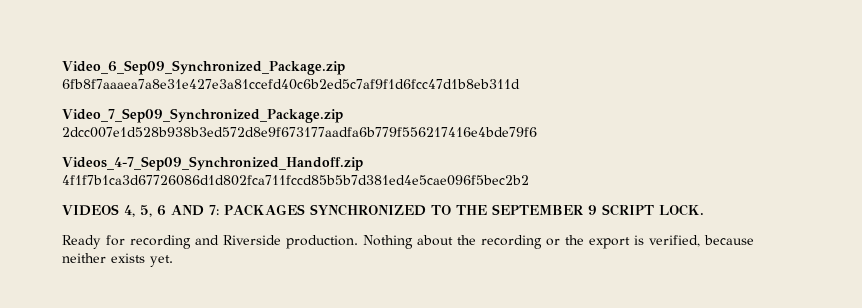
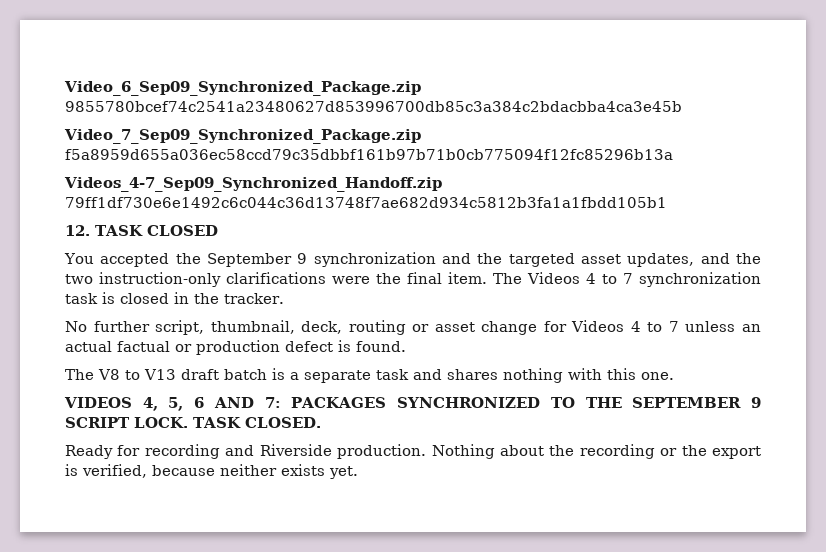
[62,79,520,90] 6fb8f7aaaea7a8e31e427e3a81ccefd40c6b2ed5c7af9f1d6fcc47d1b8eb311d -> [65,101,682,112] 9855780bcef74c2541a23480627d853996700db85c3a384c2bdacbba4ca3e45b
[62,127,537,138] 2dcc007e1d528b938b3ed572d8e9f673177aadfa6b779f556217416e4bde79f6 -> [65,149,673,160] f5a8959d655a036ec58ccd79c35dbbf161b97b71b0cb775094f12fc85296b13a
[62,175,529,186] 4f1f7b1ca3d67726086d1d802fca711fccd85b5b7d381ed4e5cae096f5bec2b2 -> [65,197,667,208] [65,225,218,236] [64,252,761,267] [65,272,761,287] [65,292,284,304] [65,320,761,335] [65,340,406,355] [65,368,674,383] 79ff1df730e6e1492c6c044c36d13748f7ae682d934c5812b3fa1a1fbdd105b1 // 12. TASK CLOSED // You accepted the September 9 synchronization and the targeted asset updates, and the two instruction-only clarifications were the final item. The Videos 4 to 7 synchronization task is closed in the tracker. // No further script, thumbnail, deck, routing or asset change for Videos 4 to 7 unless an actual factual or production defect is found. // The V8 to V13 draft batch is a separate task and shares nothing with this one.
(704, 210) none -> [193,417,321,428] TASK CLOSED.

